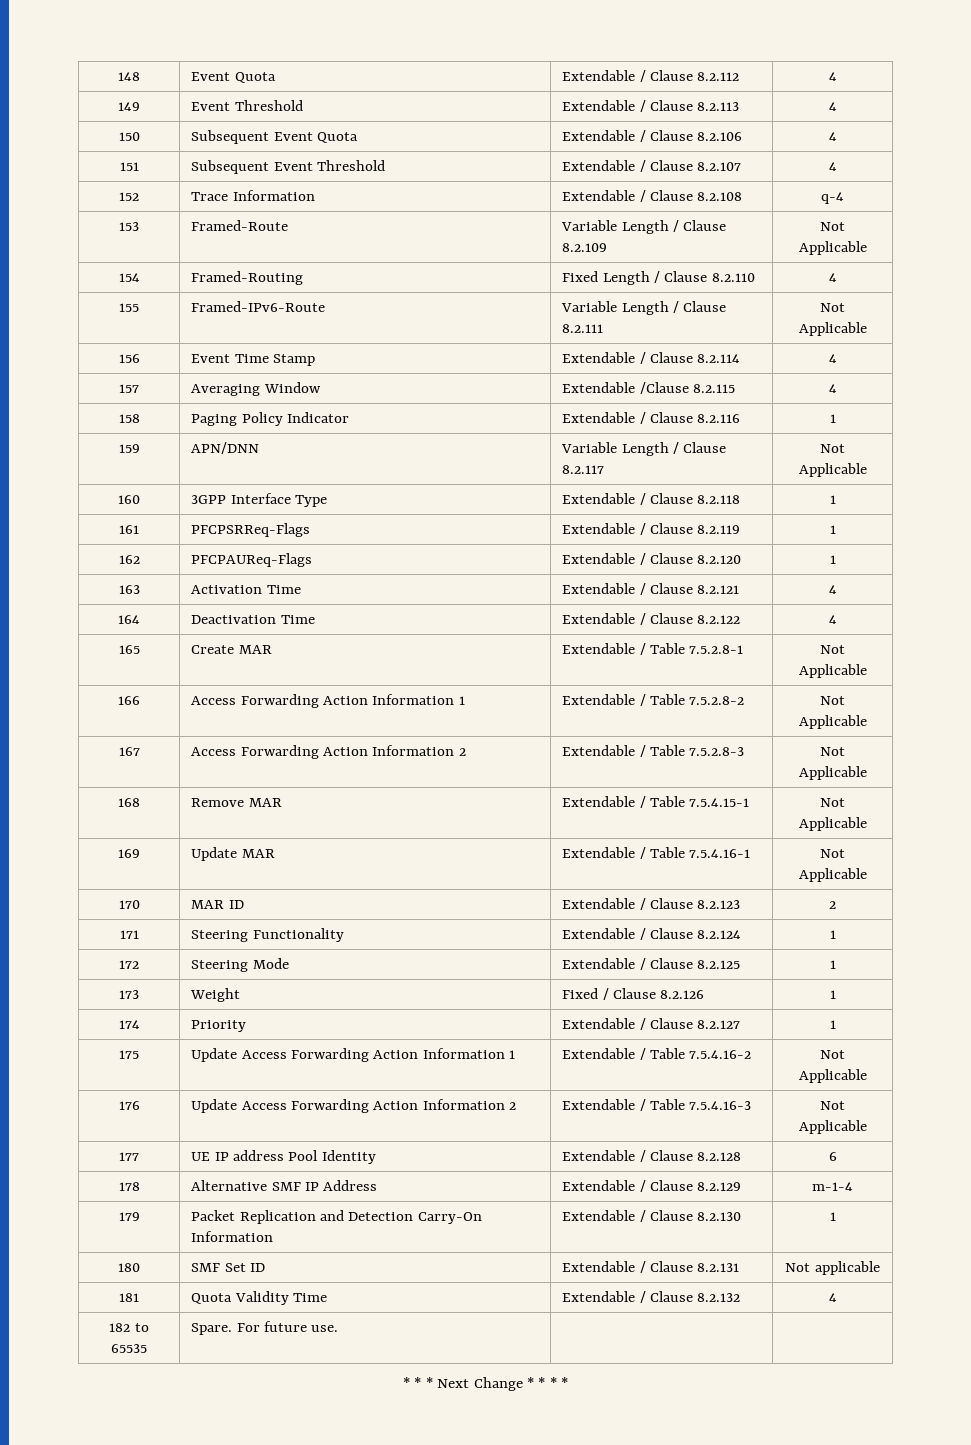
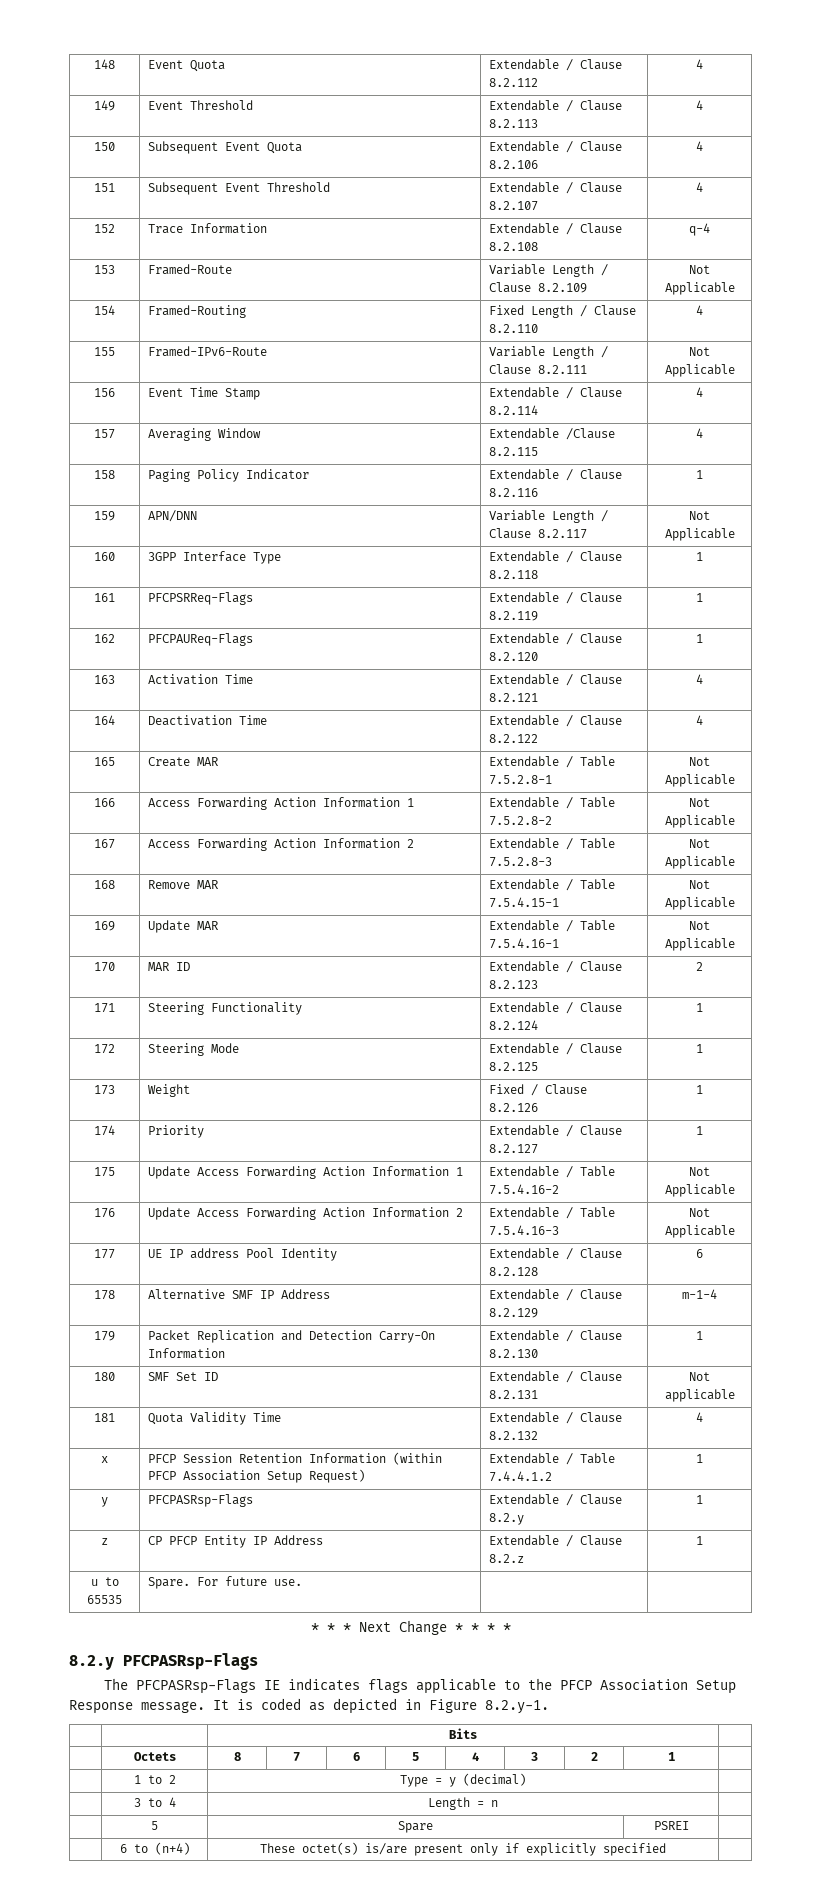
[109,1323,131,1332] 182 -> [101,1456,108,1463] [148,1452,443,1465] [148,1469,366,1483] [489,1453,616,1465] [489,1471,553,1482] [696,1454,703,1463] [101,1497,108,1507] [148,1494,254,1507] [489,1494,623,1506] [489,1513,525,1525] [696,1495,703,1504] [101,1538,108,1545] [148,1535,324,1548] [489,1535,623,1547] [489,1554,525,1563] [696,1536,703,1545] [90,1579,98,1586] x | PFCP Session Retention Information (within PFCP Association Setup Request) | Extendable / Table 7.4.4.1.2 | 1 // y | PFCPASRsp-Flags | Extendable / Clause 8.2.y | 1 // z | CP PFCP Entity IP Address | Extendable / Clause 8.2.z | 1 // u
(569, 1382) none -> [69,1653,258,1670] [103,1678,736,1694] [69,1698,549,1714] [449,1728,477,1739] [133,1752,176,1761] [233,1752,241,1761] [293,1752,300,1761] [352,1752,360,1761] [412,1752,419,1761] [471,1752,479,1761] [531,1752,538,1761] [590,1752,598,1761] [667,1752,675,1761] [133,1775,176,1784] [400,1773,526,1787] [133,1797,176,1807] [428,1797,498,1810] [151,1821,158,1830] [398,1821,433,1833] [653,1821,689,1830] [119,1842,190,1855] [260,1842,666,1856] // 8.2.y PFCPASRsp-Flags // The PFCPASRsp-Flags IE indicates flags applicable to the PFCP Association Setup Response message. It is coded as depicted in Figure 8.2.y-1. // | | Bits | // | Octets | 8 | 7 | 6 | 5 | 4 | 3 | 2 | 1 | // | 1 to 2 | Type = y (decimal) | // | 3 to 4 | Length = n | // | 5 | Spare | PSREI | // | 6 to (n+4) | These octet(s) is/are present only if explicitly specified |

